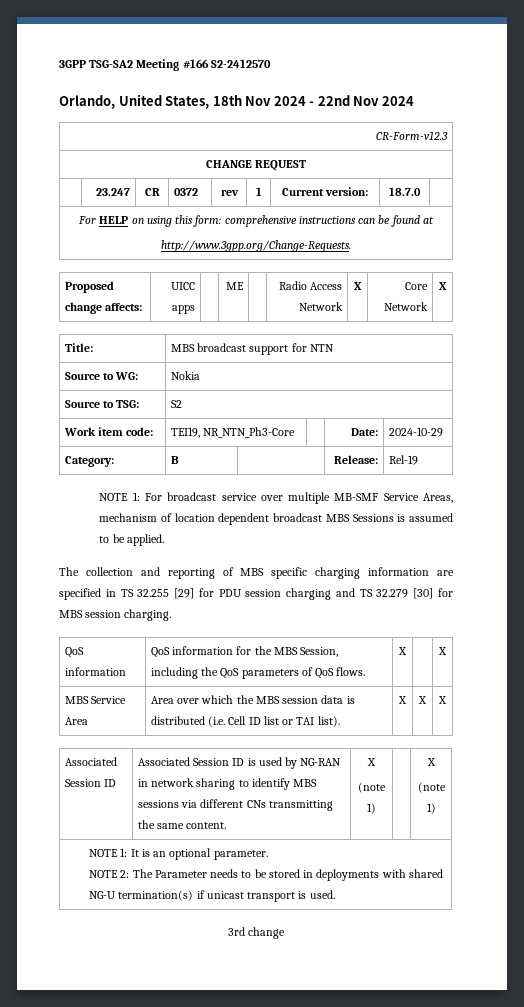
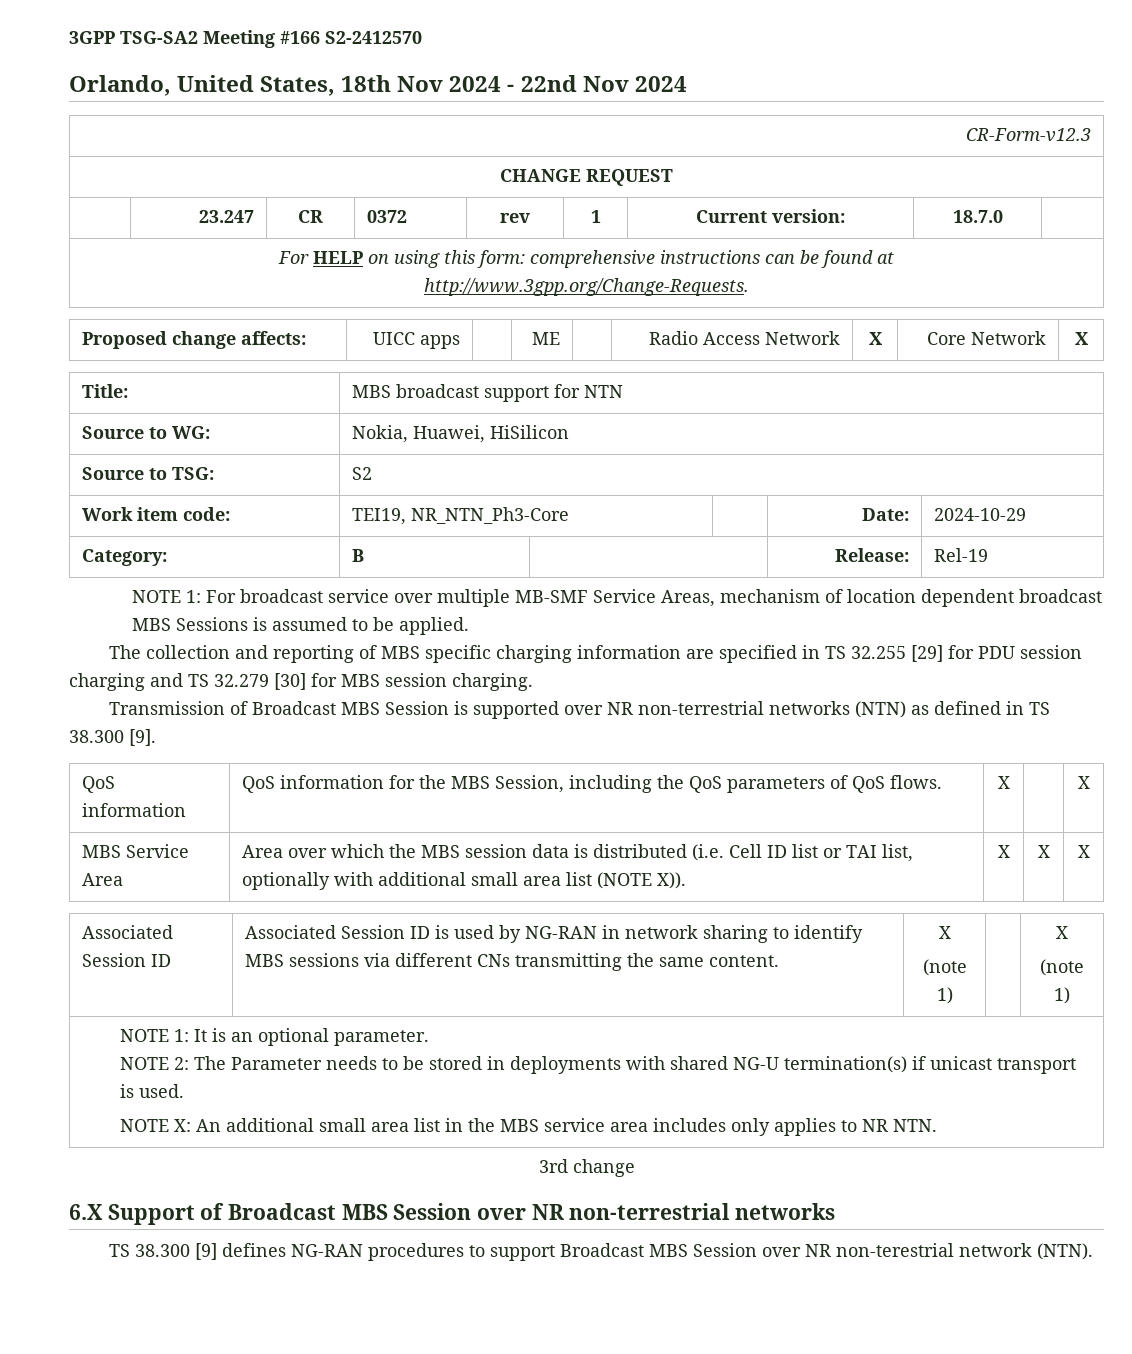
[170,371,200,380] Nokia -> [352,425,570,443] Nokia, Huawei, HiSilicon
(172, 615) none -> [108,701,1050,719] [69,729,156,746] // Transmission of Broadcast MBS Session is supported over NR non-terrestrial networks (NTN) as defined in TS 38.300 [9].
[317,716,340,727] list). -> [882,844,914,862] [242,872,687,890] list, optionally with additional small area list (NOTE X)).
[227,927,286,939] // 3rd change -> [120,1118,938,1136] [538,1159,635,1177] [69,1203,836,1225] [108,1243,1093,1261] // NOTE X: An additional small area list in the MBS service area includes only applies to NR NTN. // 3rd change // 6.X Support of Broadcast MBS Session over NR non-terrestrial networks // TS 38.300 [9] defines NG-RAN procedures to support Broadcast MBS Session over NR non-terestrial network (NTN).

